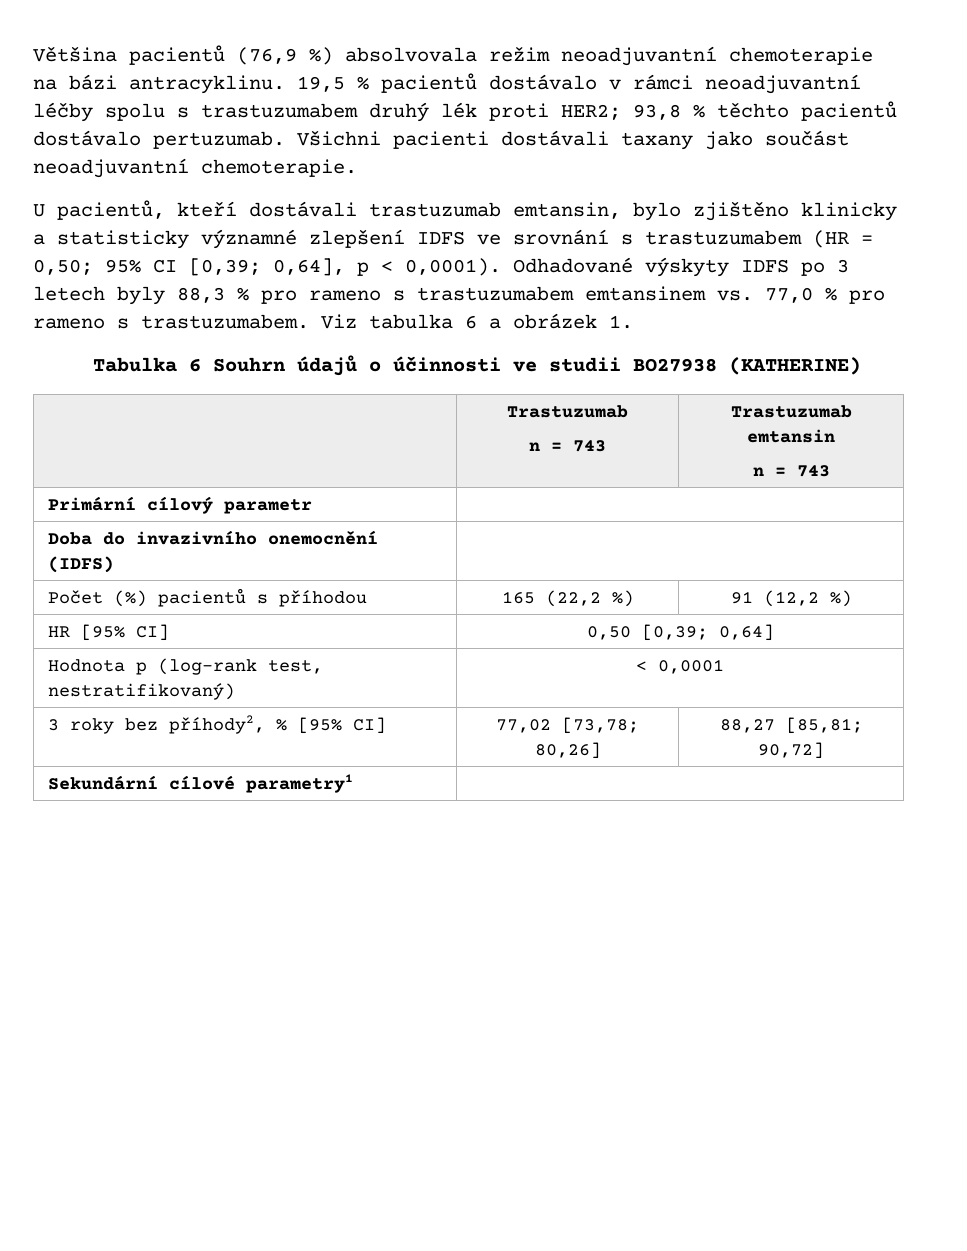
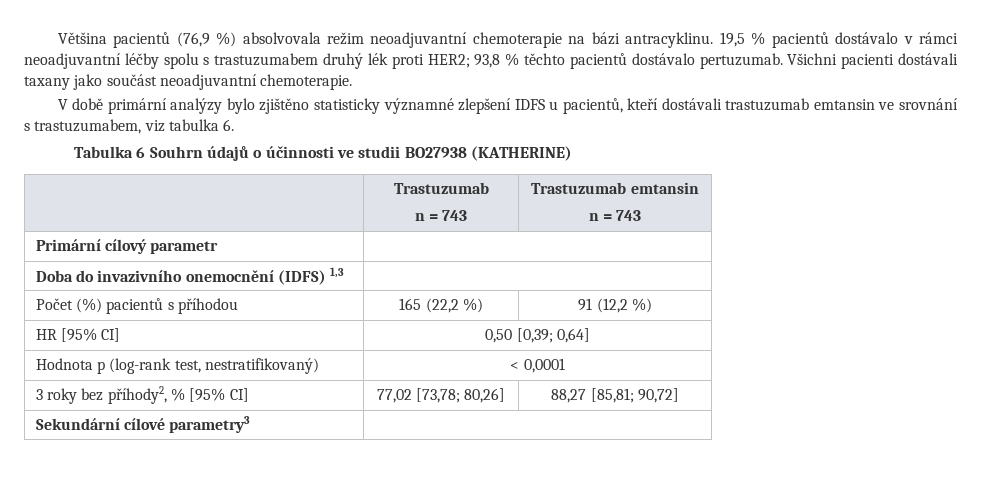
[33,200,897,221] [33,229,873,249] [33,257,849,277] [33,286,885,305] [33,313,633,329] U pacientů, kteří dostávali trastuzumab emtansin, bylo zjištěno klinicky a statisticky významné zlepšení IDFS ve srovnání s trastuzumabem (HR = 0,50; 95% CI [0,39; 0,64], p < 0,0001). Odhadované výskyty IDFS po 3 letech byly 88,3 % pro rameno s trastuzumabem emtansinem vs. 77,0 % pro rameno s trastuzumabem. Viz tabulka 6 a obrázek 1. -> [57,98,958,114] [24,119,235,134] V době primární analýzy bylo zjištěno statisticky významné zlepšení IDFS u pacientů, kteří dostávali trastuzumab emtansin ve srovnání s trastuzumabem, viz tabulka 6.
(115, 564) none -> [330,267,345,278] 1,3
[246,774,354,793] parametry1 -> [169,416,251,433] parametry3

